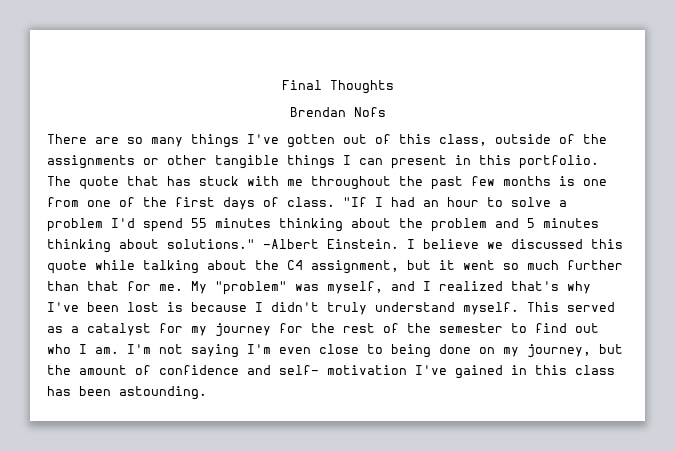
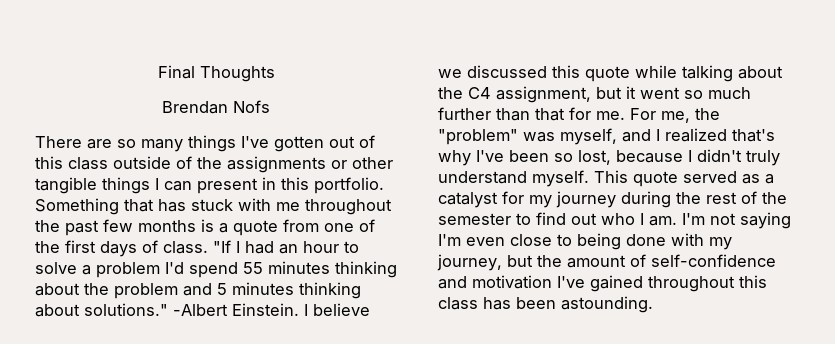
[439,134,487,146] class, -> [68,157,108,170] class
[47,176,119,190] The quote -> [35,198,119,215] Something
[583,179,607,186] one -> [219,220,278,236] a quote
[191,281,207,294] My -> [630,108,720,123] For me, the
[127,302,183,312] lost is -> [554,150,611,165] so lost,
(559, 307) none -> [633,171,678,187] quote
[279,323,303,333] for -> [621,191,671,208] during
[479,347,495,354] on -> [671,233,704,246] with
[159,365,319,375] confidence and self- -> [651,254,776,267] [438,276,467,289] self-confidence and
[511,365,527,375] in -> [648,276,735,292] throughout

